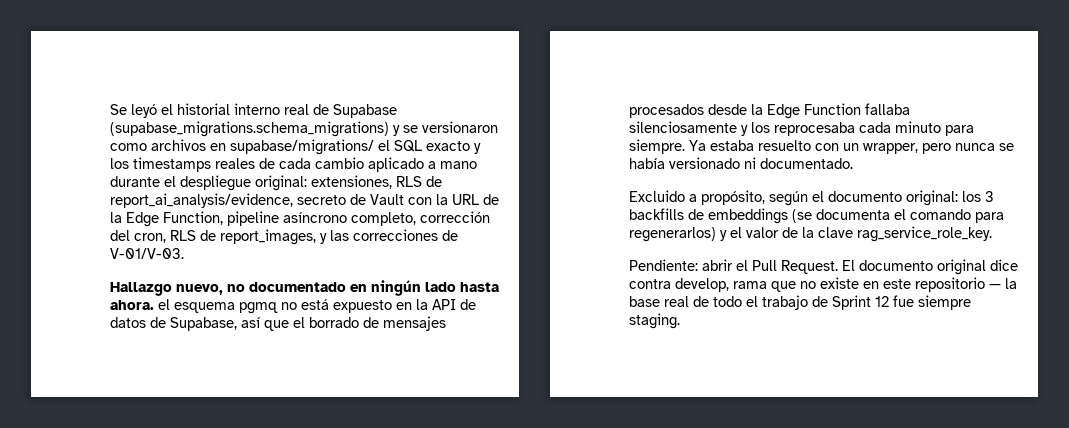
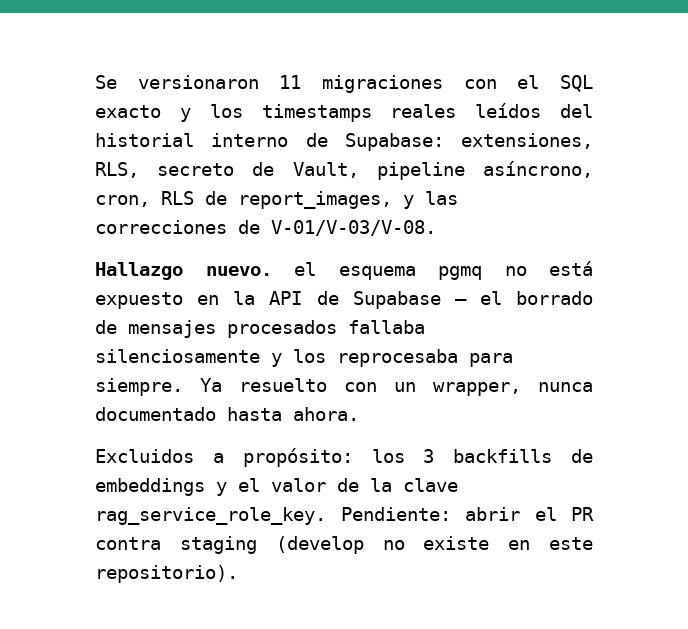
[131,103,397,118] [110,121,498,137] [110,139,374,155] leyó el historial interno real de Supabase (supabase_migrations.schema_migrations) y se versionaron como archivos en supabase/migrations/ -> [137,75,497,93] versionaron 11 migraciones con
[259,157,477,172] [110,175,442,191] [110,193,499,208] [110,211,490,227] [110,230,130,241] de cada cambio aplicado a mano durante el despliegue original: extensiones, RLS de report_ai_analysis/evidence, secreto de Vault con la URL de la Edge Function, pipeline asíncrono completo, corrección del -> [475,103,593,118] [95,133,593,151] [95,161,593,180] leídos del historial interno de Supabase: extensiones, RLS, secreto de Vault, pipeline asíncrono,
[110,248,184,259] V-01/V-03. -> [271,220,436,236] V-01/V-03/V-08.
[176,280,499,296] [110,300,154,310] nuevo, no documentado en ningún lado hasta ahora. -> [205,266,272,276] nuevo.
[110,317,289,331] datos de Supabase, así que -> [352,291,467,309] Supabase —
[708,103,861,119] desde la Edge Function -> (337, 329) none
[859,121,941,133] cada minuto -> (458, 358) none
[710,140,754,151] estaba -> (222, 385) none
[922,143,1014,154] [629,157,853,169] [629,190,958,206] pero nunca se había versionado ni documentado. // Excluido a propósito, según el documento original: -> [538,382,593,392] [95,407,359,421] [95,448,353,467] nunca documentado hasta ahora. // Excluidos a propósito:
[792,209,1004,223] [629,227,716,242] (se documenta el comando para regenerarlos) -> (205, 487) none
(992, 234) // -> (326, 516) none
[752,259,1018,275] [629,277,1017,292] [629,295,971,310] [629,313,680,329] Pull Request. El documento original dice contra develop, rama que no existe en este repositorio — la base real de todo el trabajo de Sprint 12 fue siempre staging. -> [571,507,594,521] [95,536,593,554] [95,565,238,583] PR contra staging (develop no existe en este repositorio).

